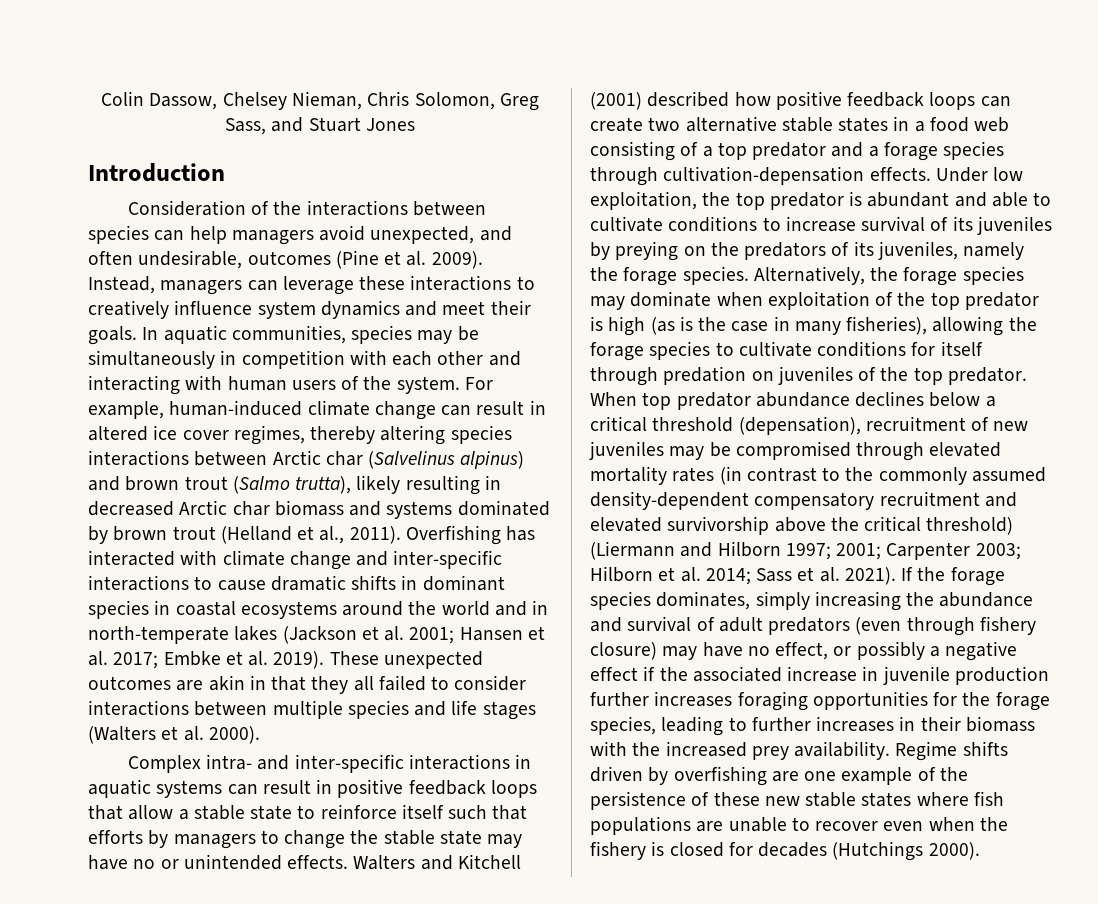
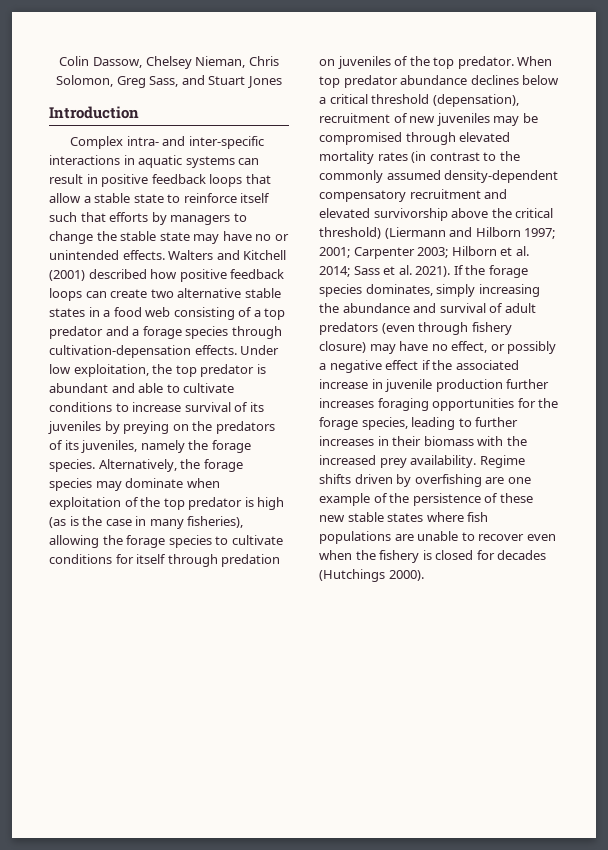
[127,200,486,216] [88,225,512,245] [88,250,483,269] [88,275,535,295] [88,300,531,319] [88,325,479,345] [88,350,521,369] [88,375,493,395] [88,400,546,420] [88,425,512,445] [88,450,525,469] [88,475,501,495] [88,500,550,519] [88,525,536,545] [88,550,503,570] [88,575,505,591] [88,600,549,619] [88,626,545,644] [88,651,483,669] [88,675,527,694] [88,700,536,720] [88,726,260,744] // Consideration of the interactions between species can help managers avoid unexpected, and often undesirable, outcomes (Pine et al. 2009). Instead, managers can leverage these interactions to creatively influence system dynamics and meet their goals. In aquatic communities, species may be simultaneously in competition with each other and interacting with human users of the system. For example, human-induced climate change can result in altered ice cover regimes, thereby altering species interactions between Arctic char (Salvelinus alpinus) and brown trout (Salmo trutta), likely resulting in decreased Arctic char biomass and systems dominated by brown trout (Helland et al., 2011). Overfishing has interacted with climate change and inter-specific interactions to cause dramatic shifts in dominant species in coastal ecosystems around the world and in north-temperate lakes (Jackson et al. 2001; Hansen et al. 2017; Embke et al. 2019). These unexpected outcomes are akin in that they all failed to consider interactions between multiple species and life stages (Walters et al. 2000). -> (139, 112) none

